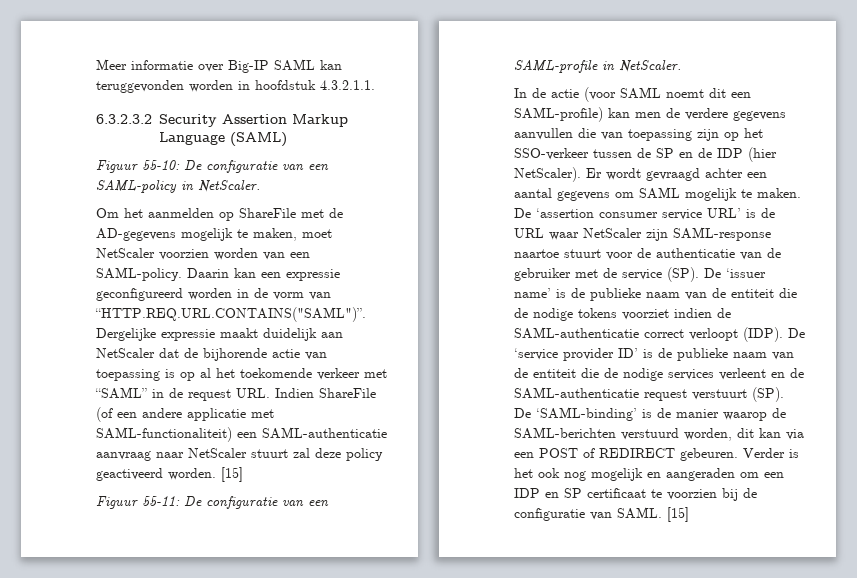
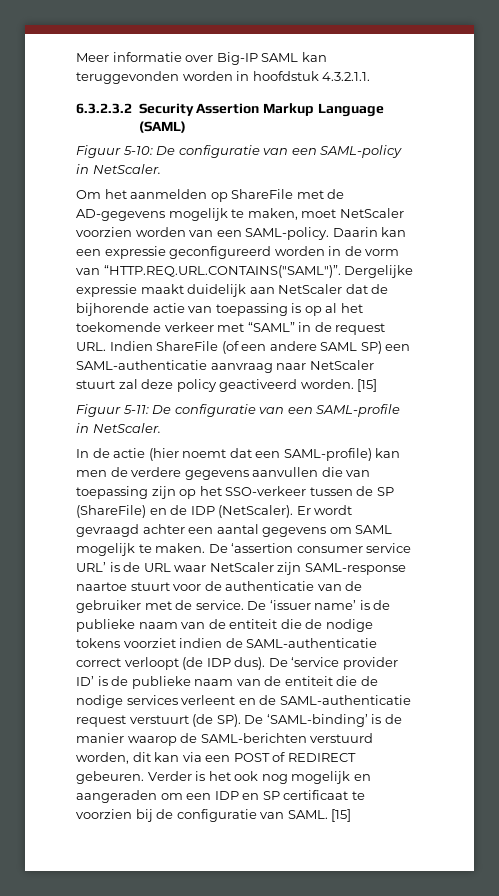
[142,160,180,170] 55-10: -> [122,146,153,155] 5-10:
[187,408,274,421] [96,427,232,442] applicatie met SAML-functionaliteit) -> [320,341,382,354] SAML SP)
[142,496,180,506] 55-11: -> [122,405,149,414] 5-11:
[584,87,726,102] (voor SAML noemt dit -> [148,448,252,461] (hier noemt dat
(674, 153) none -> [76,505,146,518] (ShareFile)
[748,147,777,162] [514,167,581,182] (hier NetScaler). -> [218,505,294,518] (NetScaler).
[622,267,699,282] service (SP). -> [195,600,244,610] service.
[743,327,783,342] (IDP). -> [182,657,266,670] (de IDP dus).
[752,387,784,402] (SP). -> [192,714,241,727] (de SP).

